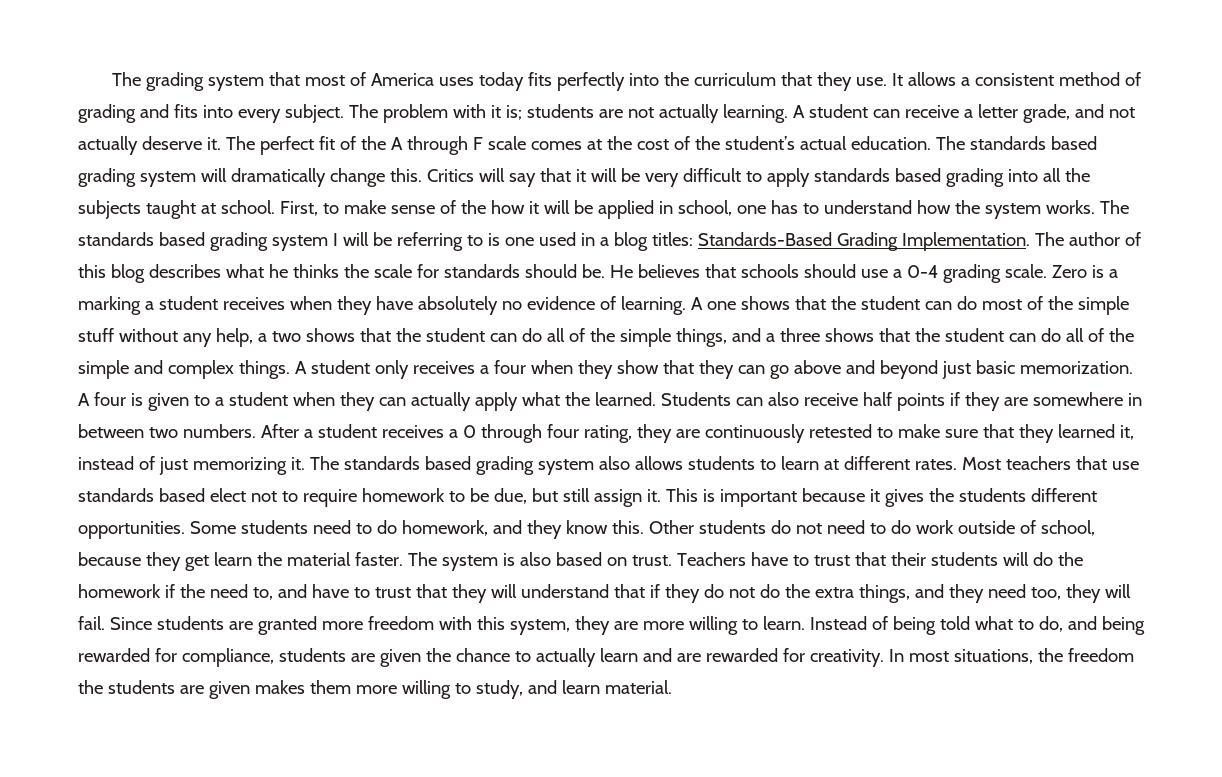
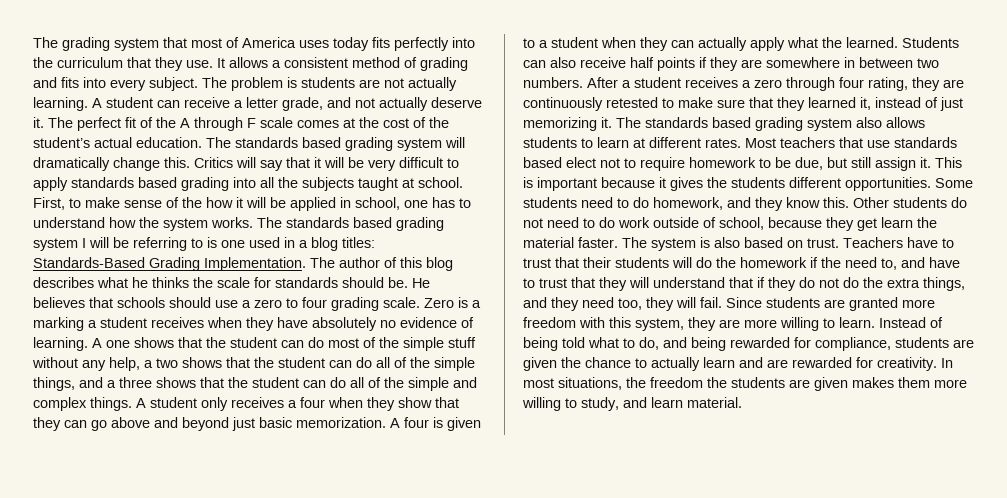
[452,104,522,120] with it is; -> [287,77,297,88] is
[906,265,938,278] 0-4 -> [254,297,327,308] zero to four
[462,425,476,438] 0 -> [754,79,782,88] zero

